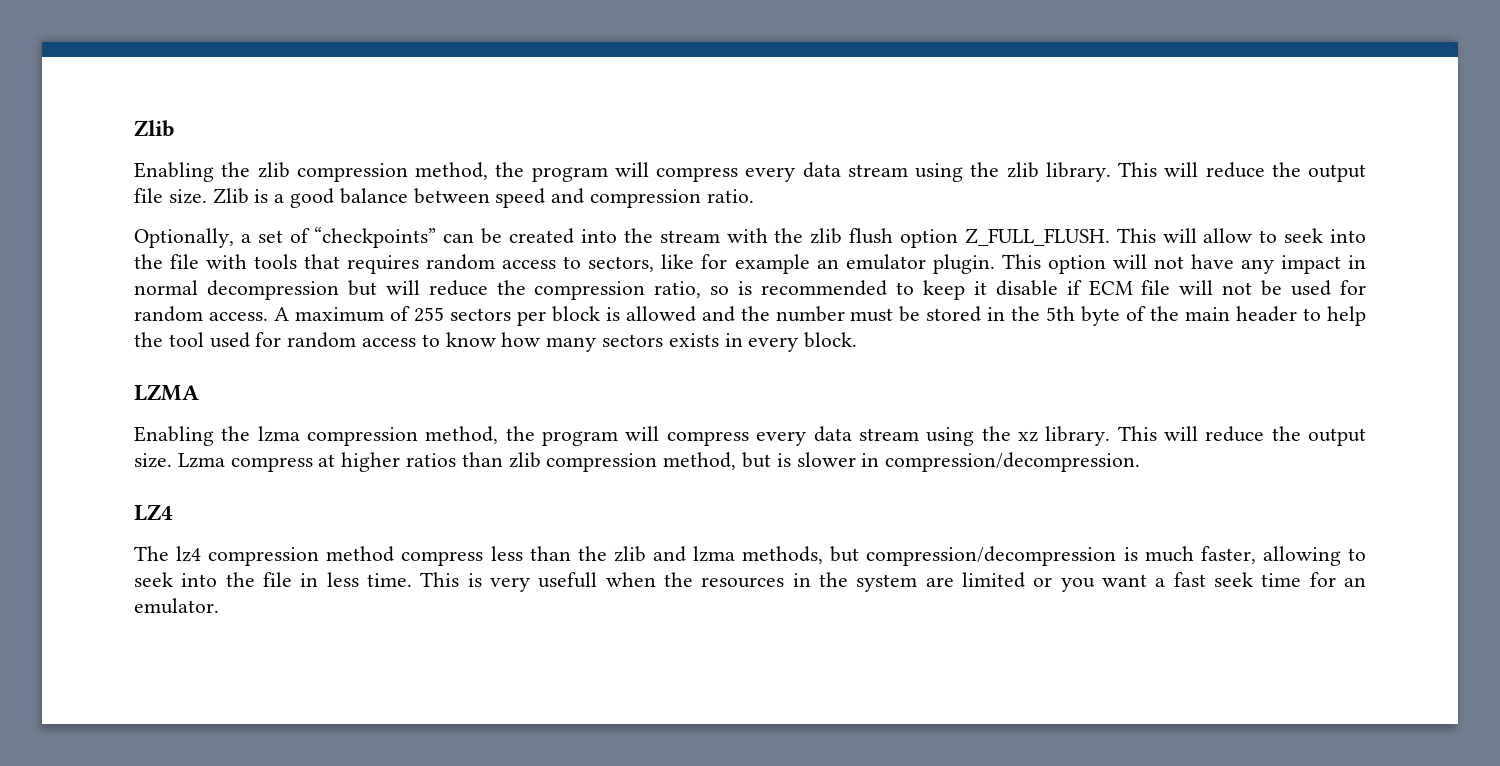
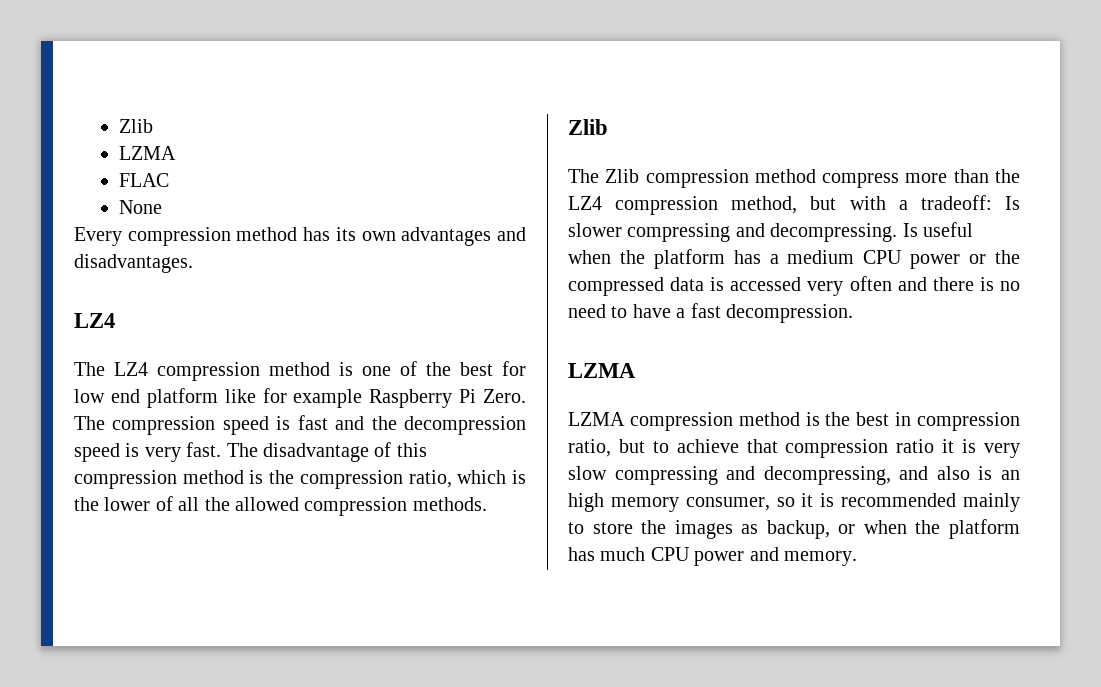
[134,120,174,137] [134,162,1366,182] [134,188,754,208] [134,227,1366,248] [134,254,1366,274] [134,280,1367,300] [134,306,1367,326] [134,332,858,352] [134,384,199,401] [134,426,1366,446] [134,452,1141,472] [134,504,173,521] [134,546,202,562] Zlib // Enabling the zlib compression method, the program will compress every data stream using the zlib library. This will reduce the output file size. Zlib is a good balance between speed and compression ratio. // Optionally, a set of “checkpoints” can be created into the stream with the zlib flush option Z_FULL_FLUSH. This will allow to seek into the file with tools that requires random access to sectors, like for example an emulator plugin. This option will not have any impact in normal decompression but will reduce the compression ratio, so is recommended to keep it disable if ECM file will not be used for random access. A maximum of 255 sectors per block is allowed and the number must be stored in the 5th byte of the main header to help the tool used for random access to know how many sectors exists in every block. // LZMA // Enabling the lzma compression method, the program will compress every data stream using the xz library. This will reduce the output size. Lzma compress at higher ratios than zlib compression method, but is slower in compression/decompression. // LZ4 // The lz4 -> [119,119,154,133] [119,146,177,160] [119,173,170,187] [119,200,163,214] [74,227,526,246] [74,254,193,273] [74,313,115,328] [74,361,526,381] [74,388,526,408] [74,415,526,435] [74,442,427,462] [74,470,526,489] [74,496,487,516] [568,119,608,135] [568,169,640,183] Zlib // LZMA // FLAC // None // Every compression method has its own advantages and disadvantages. // LZ4 // The LZ4 compression method is one of the best for low end platform like for example Raspberry Pi Zero. The compression speed is fast and the decompression speed is very fast. The disadvantage of this compression method is the compression ratio, which is the lower of all the allowed compression methods. // Zlib // The Zlib
[490,546,523,561] less -> [905,173,948,183] more
[613,546,1366,566] [134,572,1366,592] [134,598,219,614] zlib and lzma methods, but compression/decompression is much faster, allowing to seek into the file in less time. This is very usefull when the resources in the system are limited or you want a fast seek time for an emulator. -> [568,195,1021,215] [568,222,973,242] [568,249,1021,269] [568,276,1020,296] [568,303,853,323] [568,363,636,378] [568,412,1020,431] [568,439,1021,458] [568,466,1020,485] [568,493,1020,512] [568,519,1020,539] [568,547,857,566] LZ4 compression method, but with a tradeoff: Is slower compressing and decompressing. Is useful when the platform has a medium CPU power or the compressed data is accessed very often and there is no need to have a fast decompression. // LZMA // LZMA compression method is the best in compression ratio, but to achieve that compression ratio it is very slow compressing and decompressing, and also is an high memory consumer, so it is recommended mainly to store the images as backup, or when the platform has much CPU power and memory.

